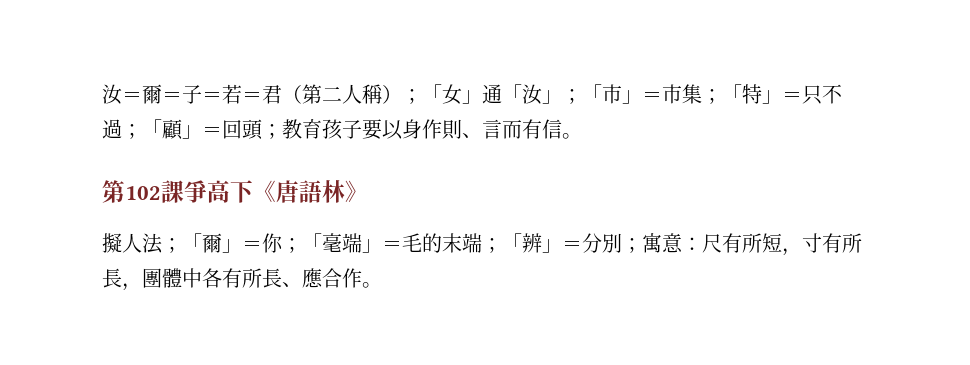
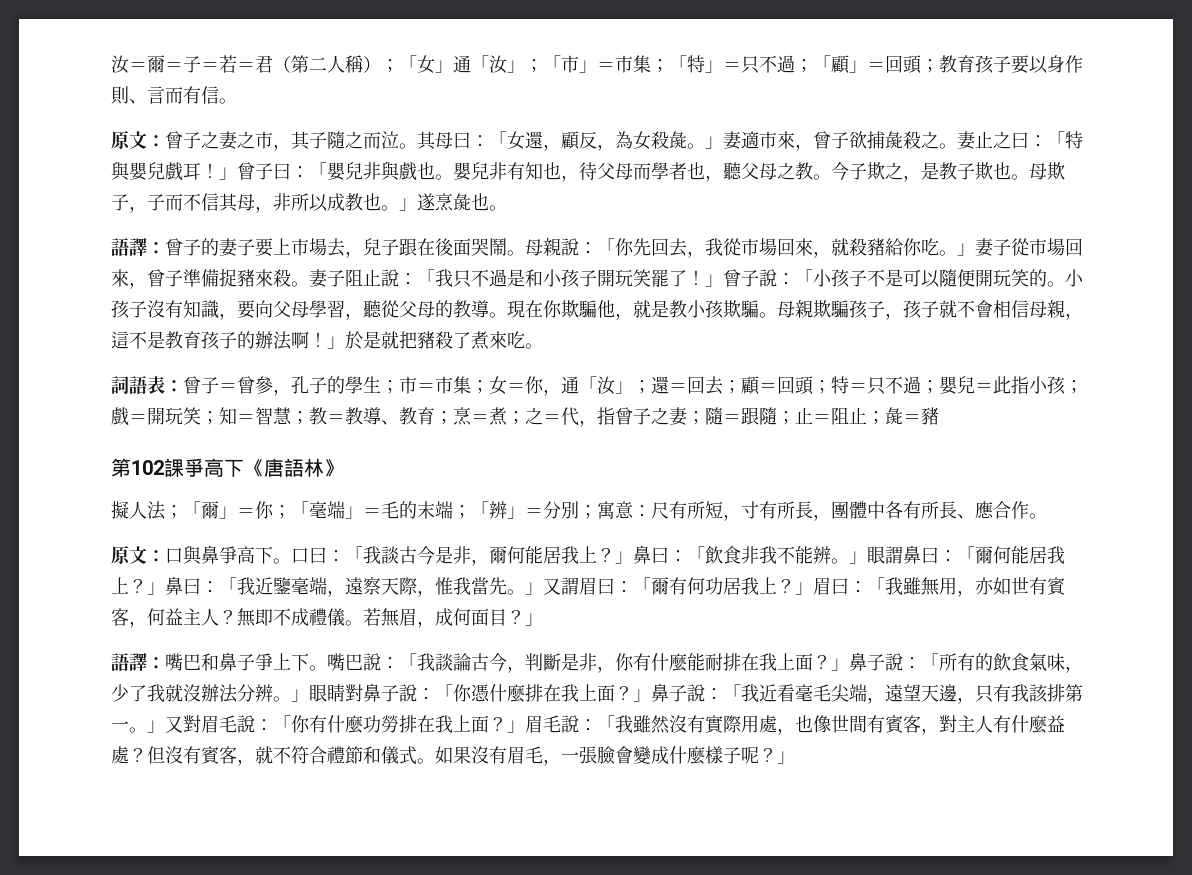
(582, 136) none -> [111,131,1083,151] [111,161,1065,182] [111,193,507,213] [111,238,1083,258] [111,268,1084,289] [111,300,1083,320] [111,331,543,350] [111,376,1083,396] [111,407,939,427] // 原文：曾子之妻之市，其子隨之而泣。其母曰：「女還，顧反，為女殺彘。」妻適市來，曾子欲捕彘殺之。妻止之曰：「特與嬰兒戲耳！」曾子曰：「嬰兒非與戲也。嬰兒非有知也，待父母而學者也，聽父母之教。今子欺之，是教子欺也。母欺子，子而不信其母，非所以成教也。」遂烹彘也。 // 語譯：曾子的妻子要上市場去，兒子跟在後面哭鬧。母親說：「你先回去，我從市場回來，就殺豬給你吃。」妻子從市場回來，曾子準備捉豬來殺。妻子阻止說：「我只不過是和小孩子開玩笑罷了！」曾子說：「小孩子不是可以隨便開玩笑的。小孩子沒有知識，要向父母學習，聽從父母的教導。現在你欺騙他，就是教小孩欺騙。母親欺騙孩子，孩子就不會相信母親，這不是教育孩子的辦法啊！」於是就把豬殺了煮來吃。 // 詞語表：曾子＝曾參，孔子的學生；市＝市集；女＝你，通「汝」；還＝回去；顧＝回頭；特＝只不過；嬰兒＝此指小孩；戲＝開玩笑；知＝智慧；教＝教導、教育；烹＝煮；之＝代，指曾子之妻；隨＝跟隨；止＝阻止；彘＝豬
(382, 285) none -> [111,545,1065,566] [111,577,1067,597] [111,608,543,628] [111,653,1083,673] [111,684,1083,704] [111,715,1065,735] [111,746,795,766] // 原文：口與鼻爭高下。口曰：「我談古今是非，爾何能居我上？」鼻曰：「飲食非我不能辨。」眼謂鼻曰：「爾何能居我上？」鼻曰：「我近鑒毫端，遠察天際，惟我當先。」又謂眉曰：「爾有何功居我上？」眉曰：「我雖無用，亦如世有賓客，何益主人？無即不成禮儀。若無眉，成何面目？」 // 語譯：嘴巴和鼻子爭上下。嘴巴說：「我談論古今，判斷是非，你有什麼能耐排在我上面？」鼻子說：「所有的飲食氣味，少了我就沒辦法分辨。」眼睛對鼻子說：「你憑什麼排在我上面？」鼻子說：「我近看毫毛尖端，遠望天邊，只有我該排第一。」又對眉毛說：「你有什麼功勞排在我上面？」眉毛說：「我雖然沒有實際用處，也像世間有賓客，對主人有什麼益處？但沒有賓客，就不符合禮節和儀式。如果沒有眉毛，一張臉會變成什麼樣子呢？」

